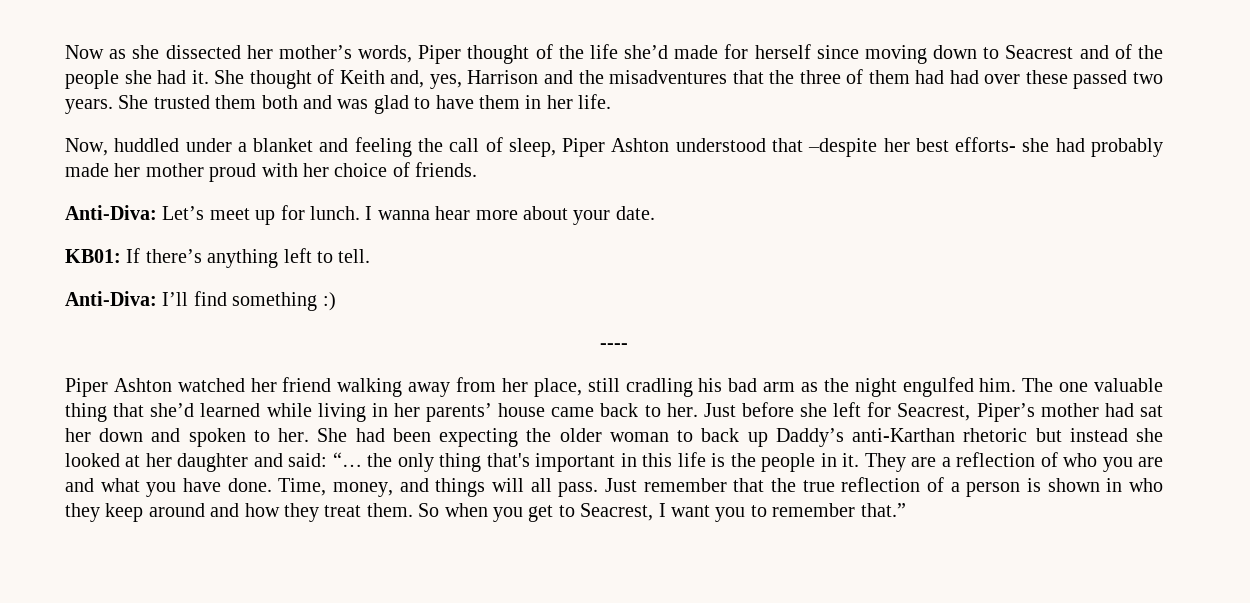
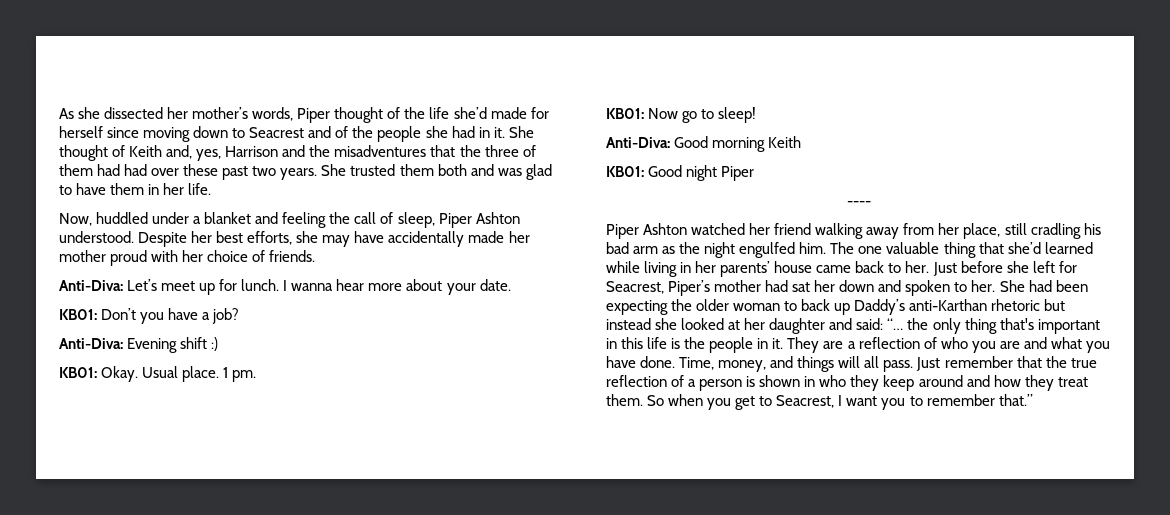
[65,45,127,59] Now as -> [59,108,74,119] As
(187, 77) none -> [478,127,490,138] in
[1073,70,1128,89] passed -> [222,166,249,180] past
[675,137,1164,157] understood that –despite her best efforts- she had probably -> [59,231,465,247] understood. Despite her best efforts, she may have accidentally
[126,248,371,268] [65,291,336,311] If there’s anything left to tell. // Anti-Diva: I’ll find something :) -> [101,308,240,324] [59,337,219,353] [59,366,257,382] [606,107,757,123] [606,136,802,152] [606,165,755,181] Don’t you have a job? // Anti-Diva: Evening shift :) // KB01: Okay. Usual place. 1 pm. // KB01: Now go to sleep! // Anti-Diva: Good morning Keith // KB01: Good night Piper

